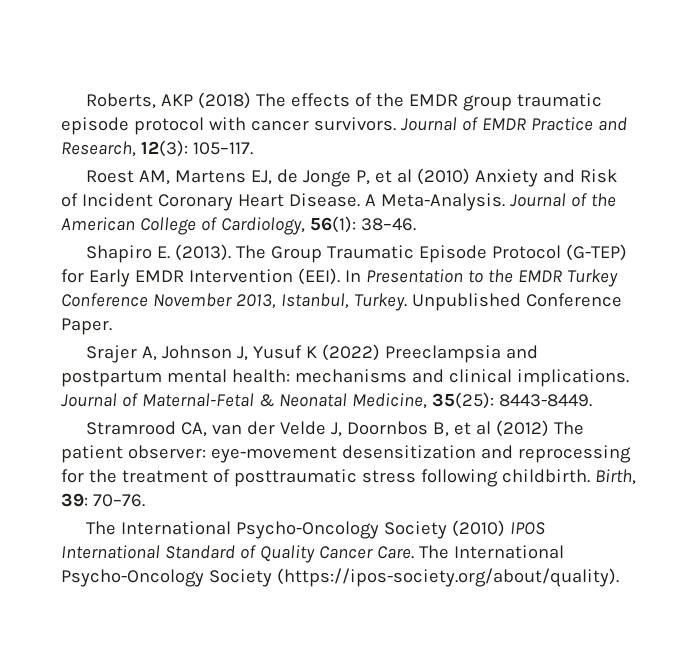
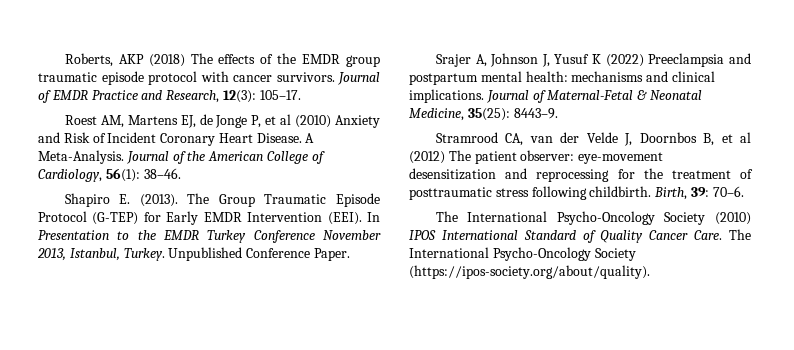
[192,142,253,155] 105–117. -> [259,90,301,100] 105–17.
[498,394,592,407] 8443-8449. -> [513,108,558,119] 8443–9.
[92,494,145,507] 70–76. -> [712,186,744,197] 70–6.

